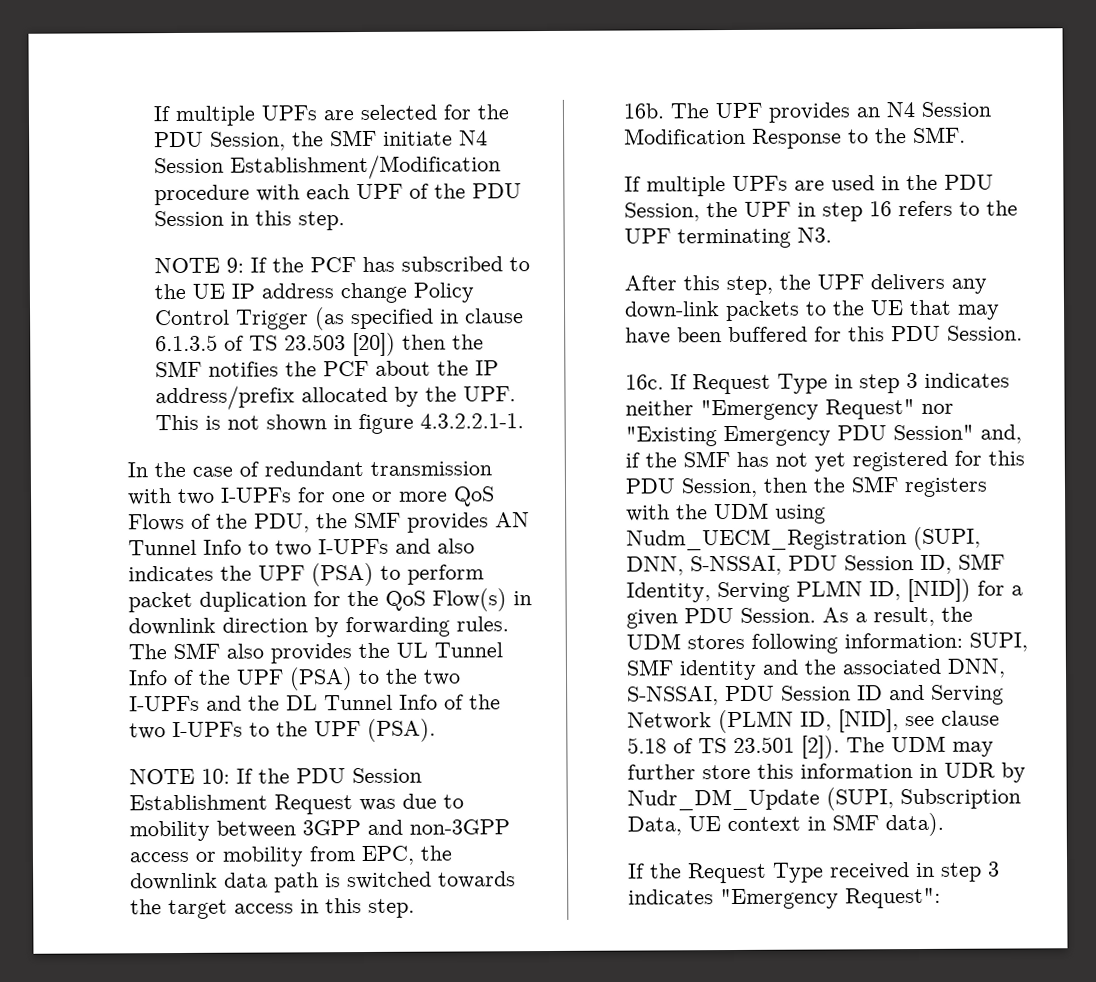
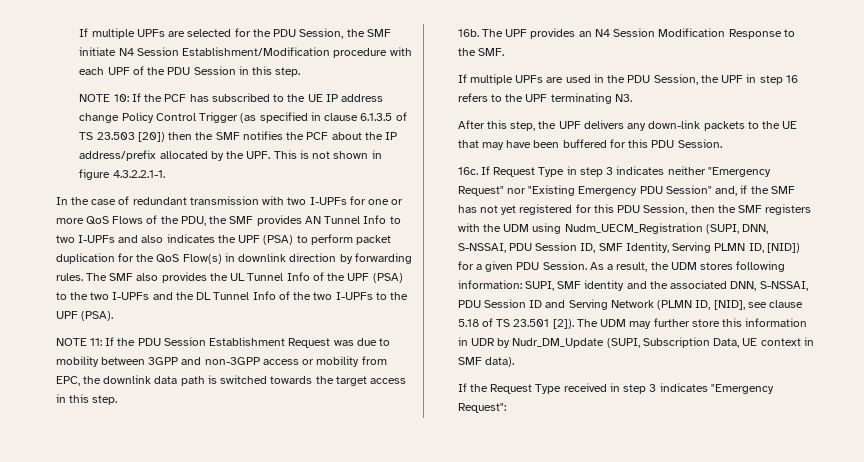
[226,257,245,273] 9: -> [113,94,129,102] 10:
[200,768,230,784] 10: -> [89,338,102,346] 11:

